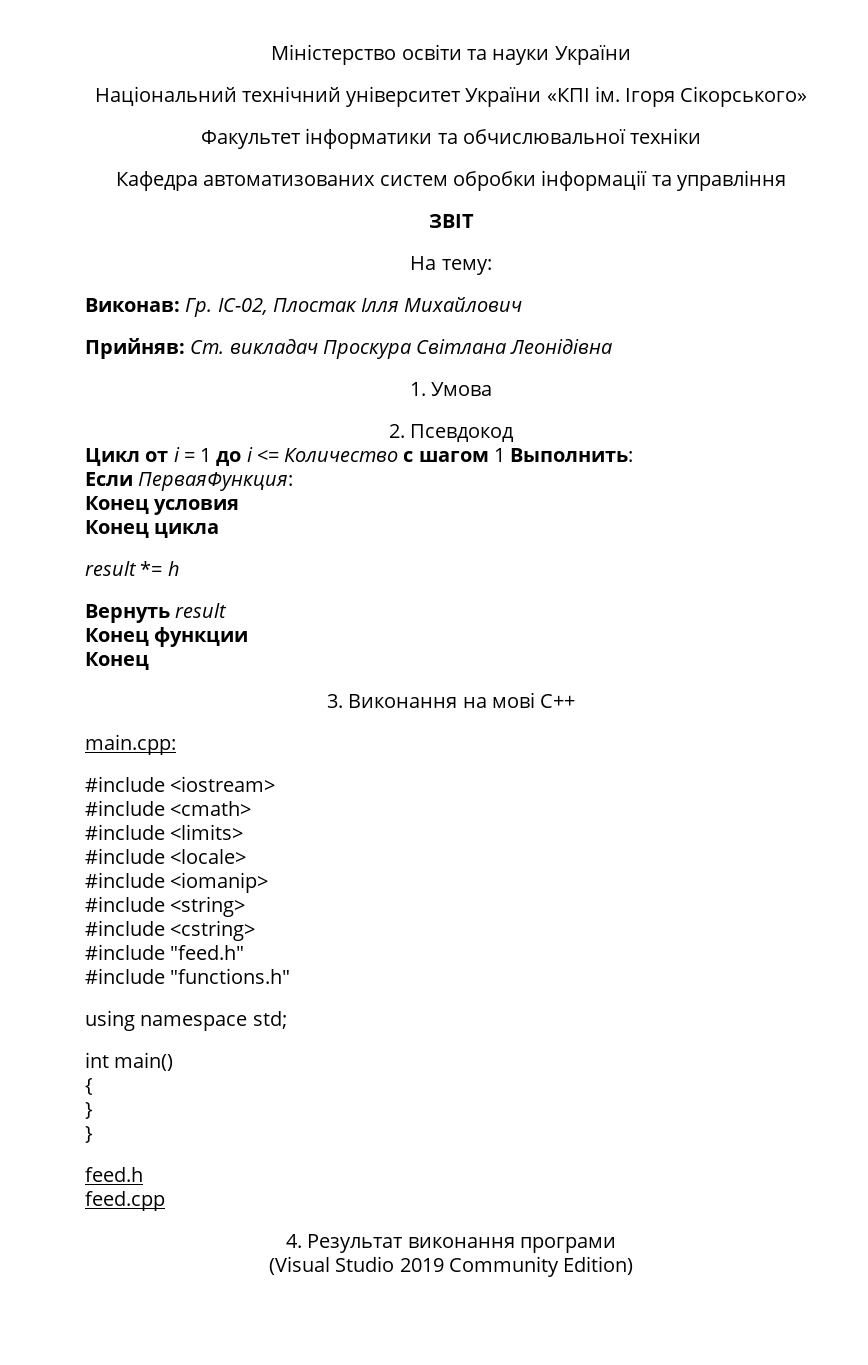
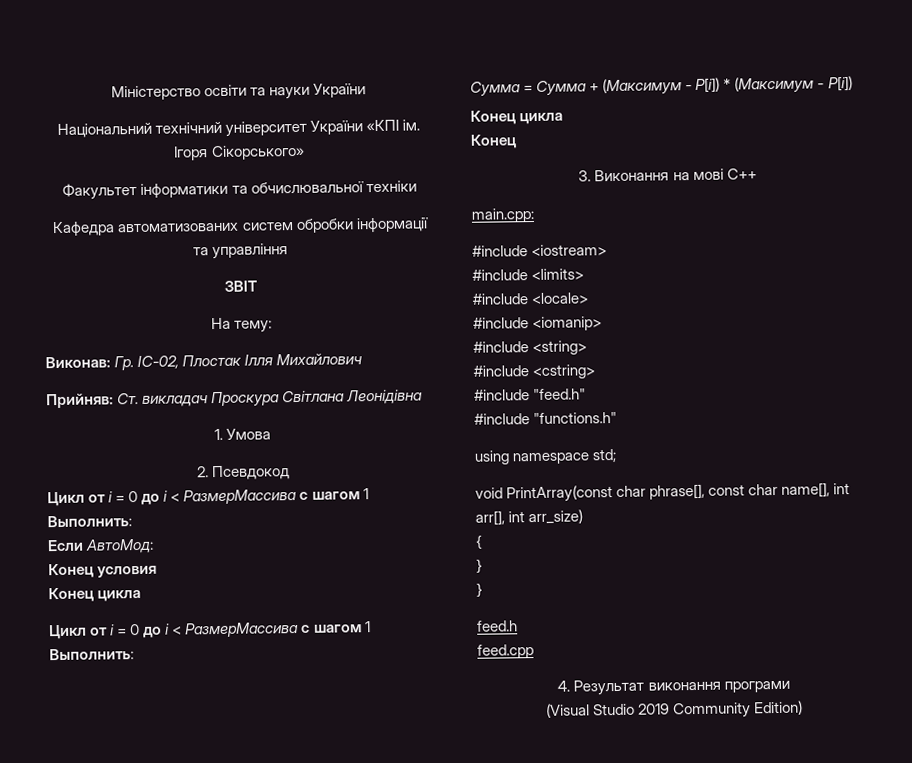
[200,447,399,466] 1 до i <= Количество -> [128,489,298,505] 0 до i < РазмерМассива
[138,472,294,491] ПерваяФункция: -> [85,538,155,554] АвтоМод:
[85,561,180,576] [85,603,228,623] [85,627,249,647] result *= h // Вернуть result // Конец функции -> [49,621,371,640] [49,648,134,661] [470,75,853,97] [470,110,564,125] Цикл от i = 0 до i < РазмерМассива c шагом 1 Выполнить: // Сумма = Сумма + (Максимум - P[i]) * (Максимум - P[i]) // Конец цикла
[85,800,252,816] // #include <cmath> -> (608, 250) none
[85,1052,174,1071] int main() -> [475,482,851,503] [475,509,584,526] void PrintArray(const char phrase[], const char name[], int arr[], int arr_size)

